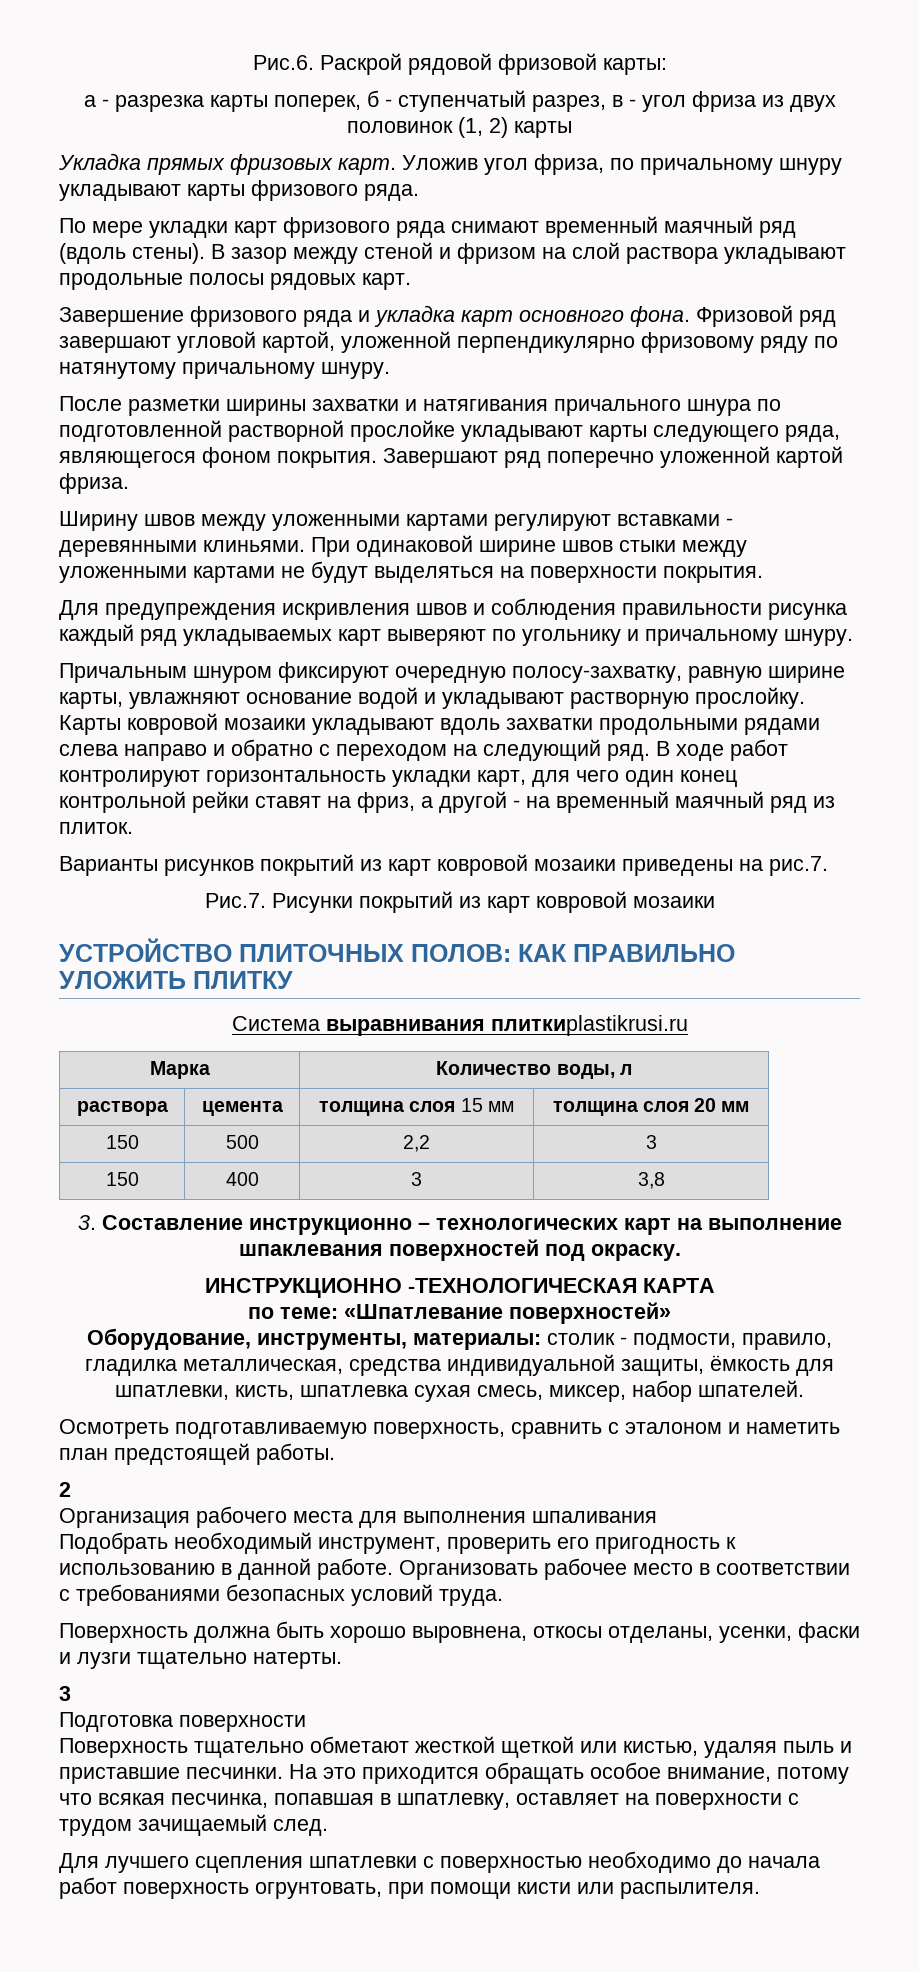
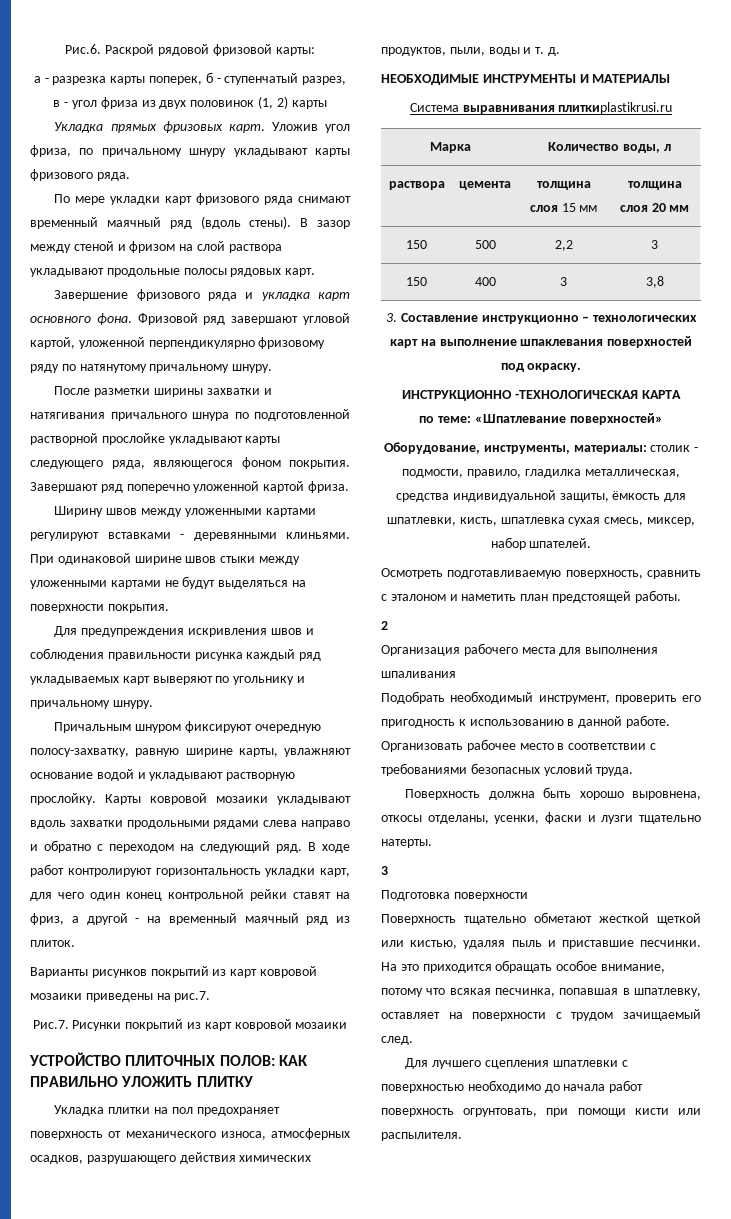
(293, 980) none -> [54,1105,280,1116] [30,1128,350,1140] [30,1152,312,1164] [381,47,560,56] [381,74,671,85] // Укладка плитки на пол предохраняет поверхность от механического износа, атмосферных осадков, разрушающего действия химических продуктов, пыли, воды и т. д. // НЕОБХОДИМЫЕ ИНСТРУМЕНТЫ И МАТЕРИАЛЫ

